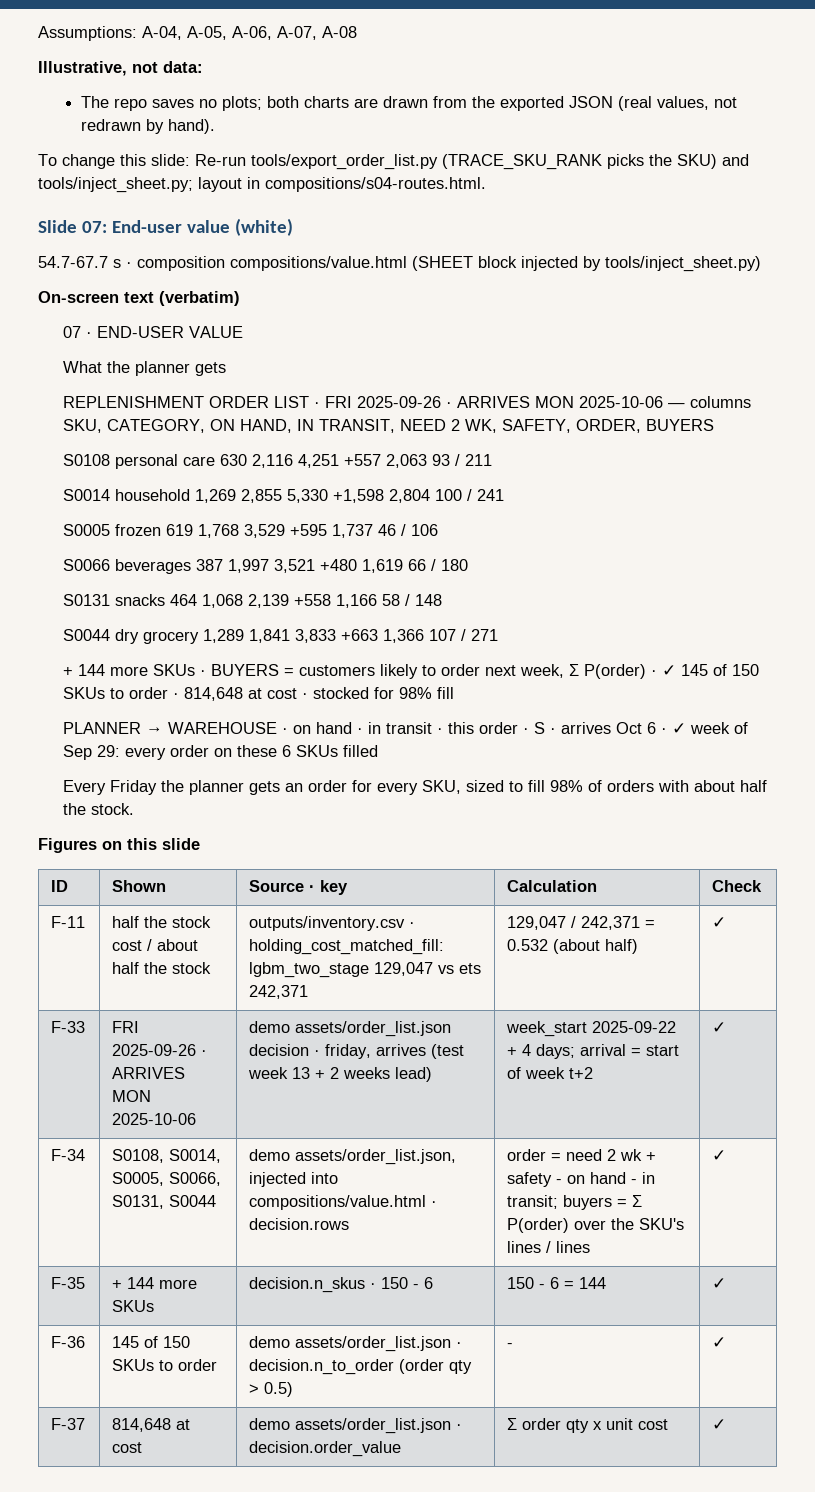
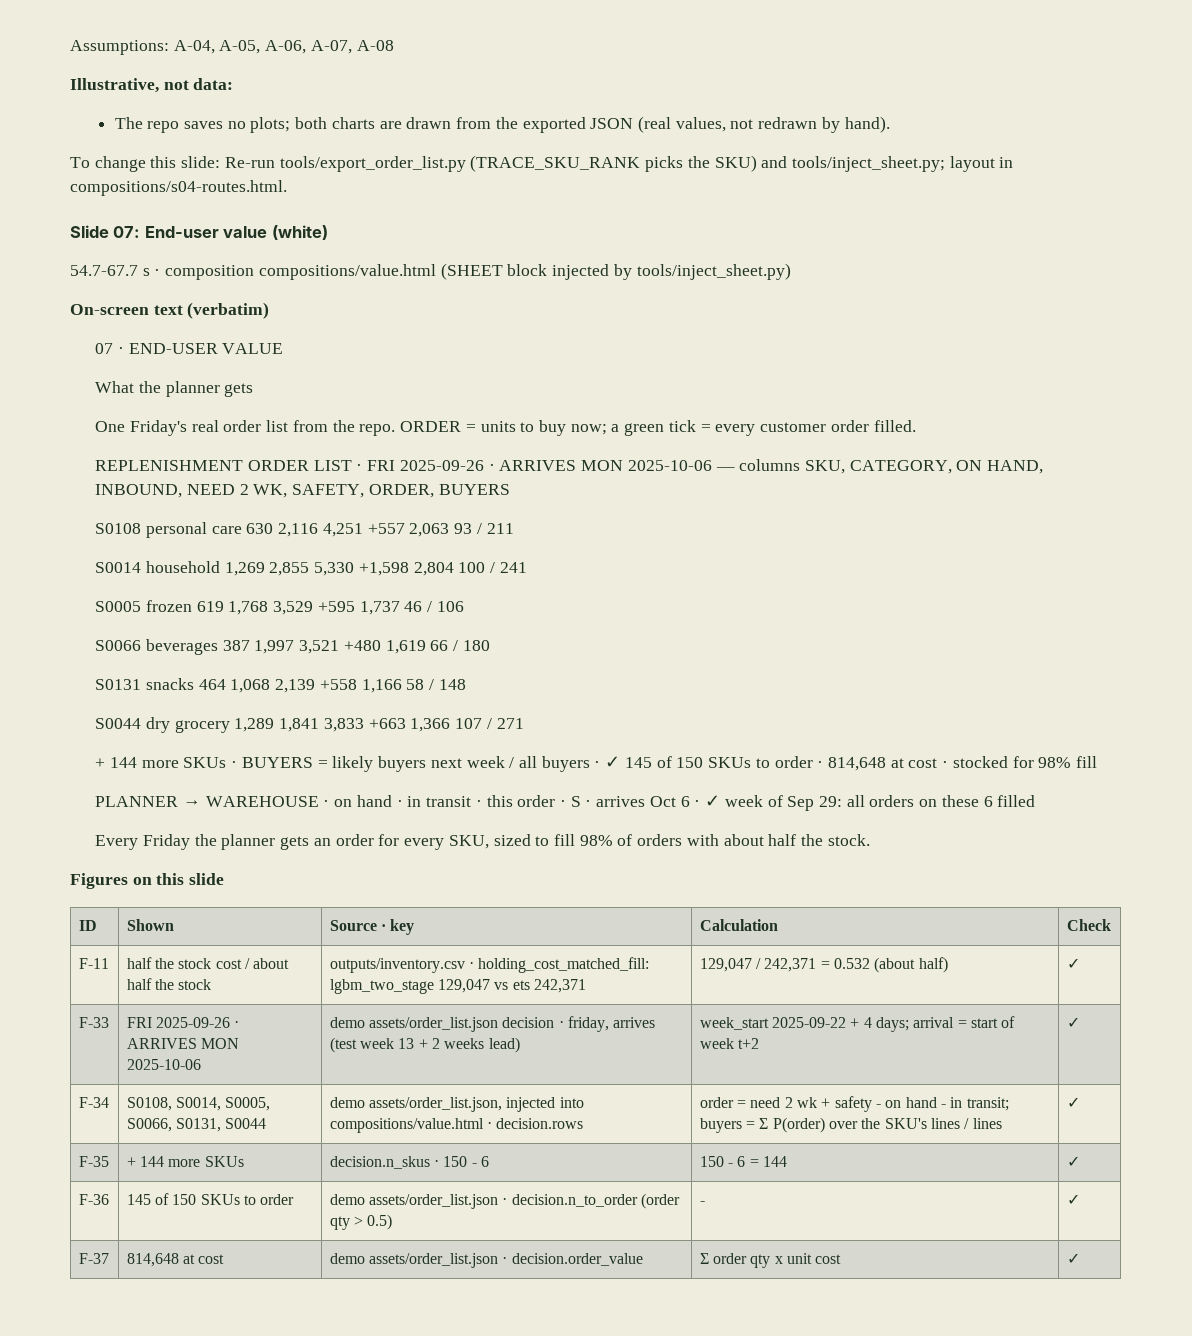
(226, 369) none -> [95,420,916,436] // One Friday's real order list from the repo. ORDER = units to buy now; a green tick = every customer order filled.
[296,419,395,433] IN TRANSIT, -> [95,484,183,498] INBOUND,
[298,664,646,679] customers likely to order next week, Σ P(order) -> [332,756,590,772] likely buyers next week / all buyers
[124,745,209,760] every order -> [846,795,915,807] all orders
[295,745,338,757] SKUs -> (993, 801) none

